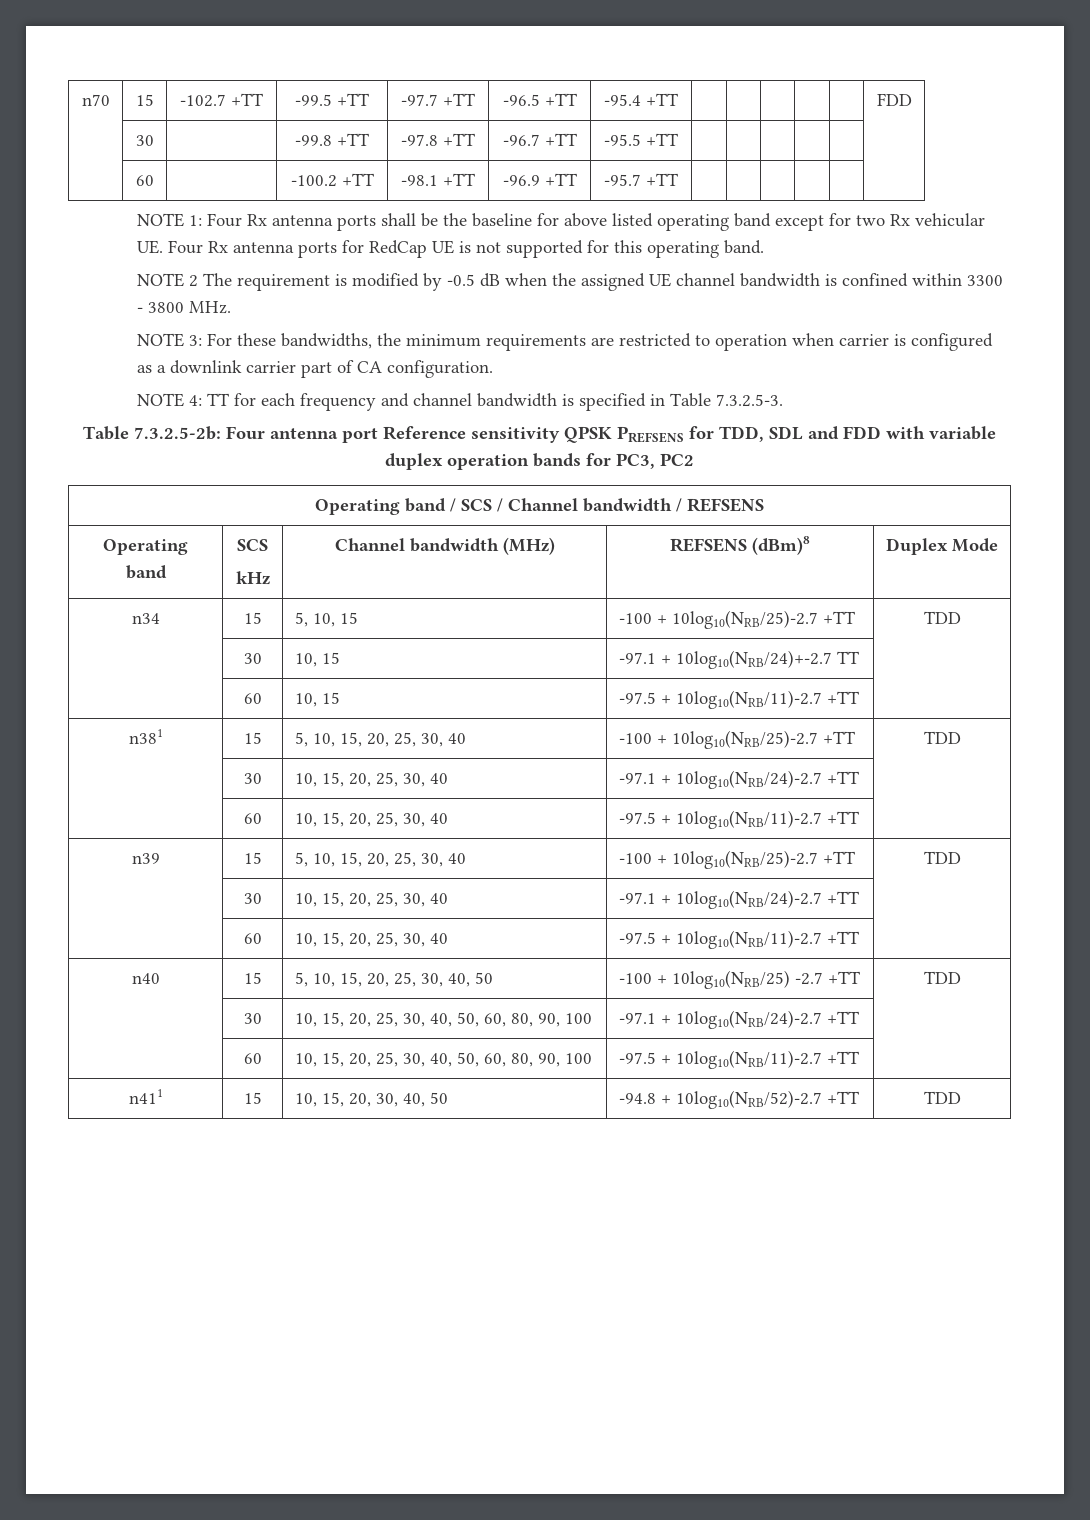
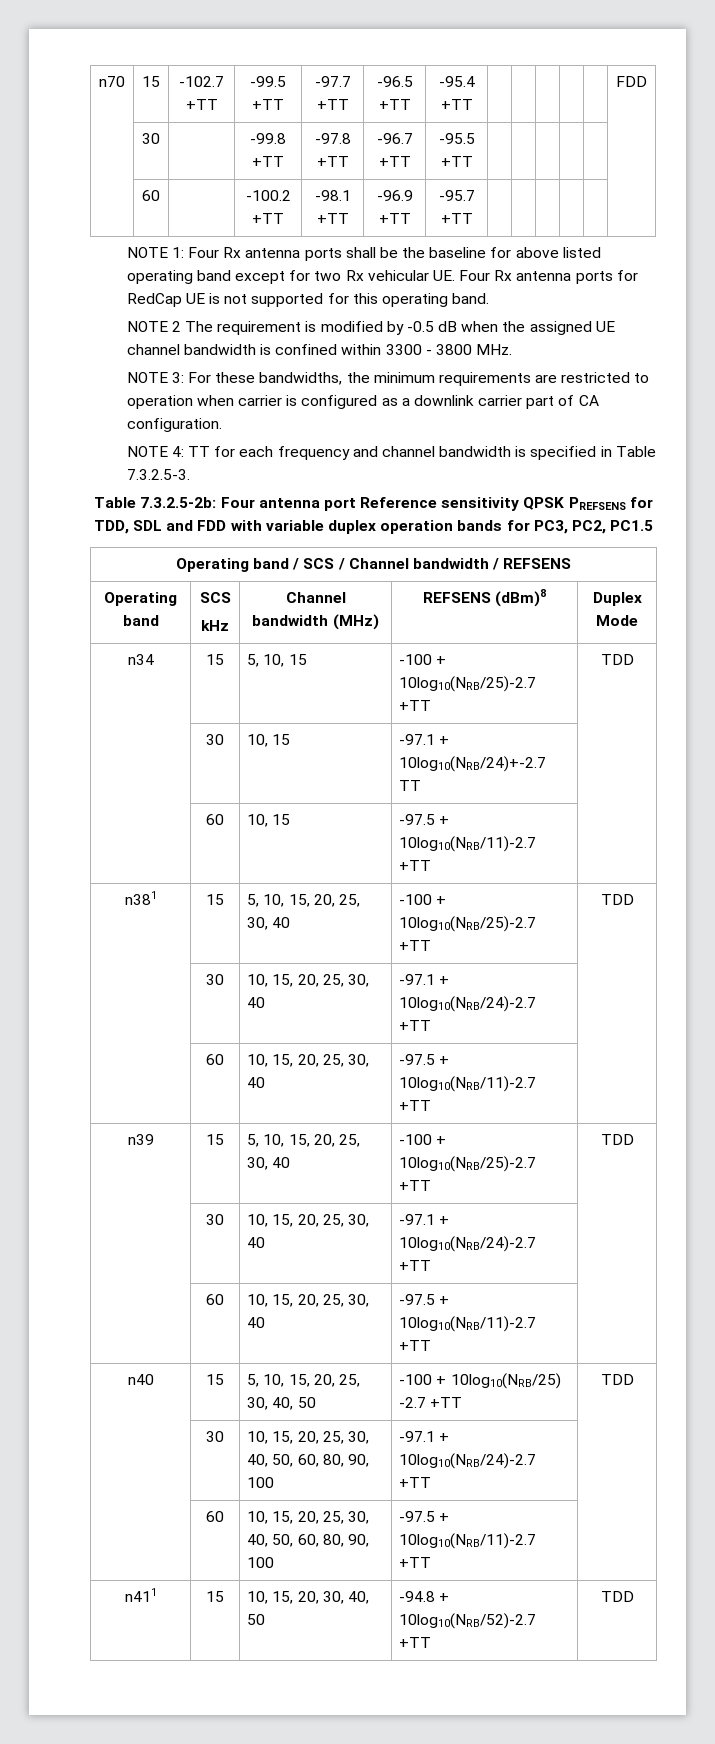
[660,453,694,466] PC2 -> [571,520,654,534] PC2, PC1.5

